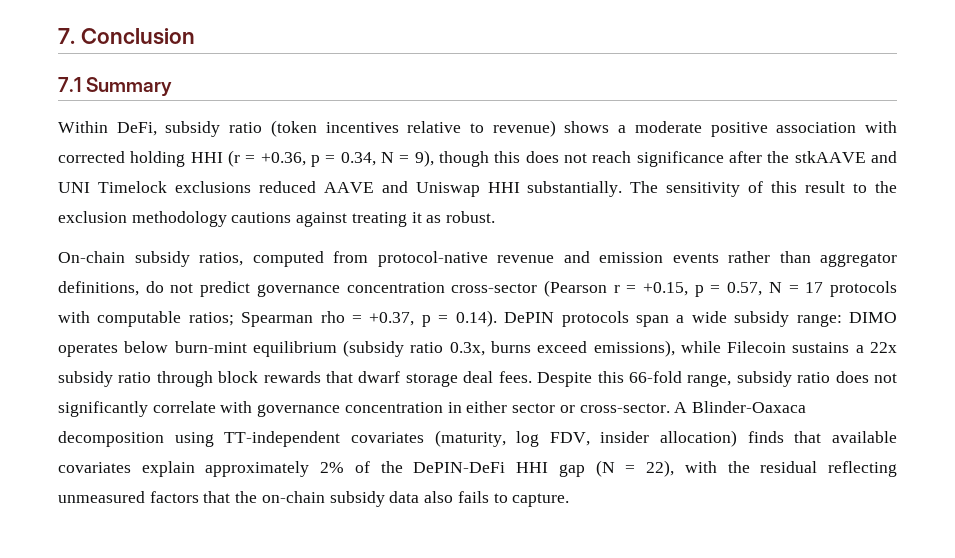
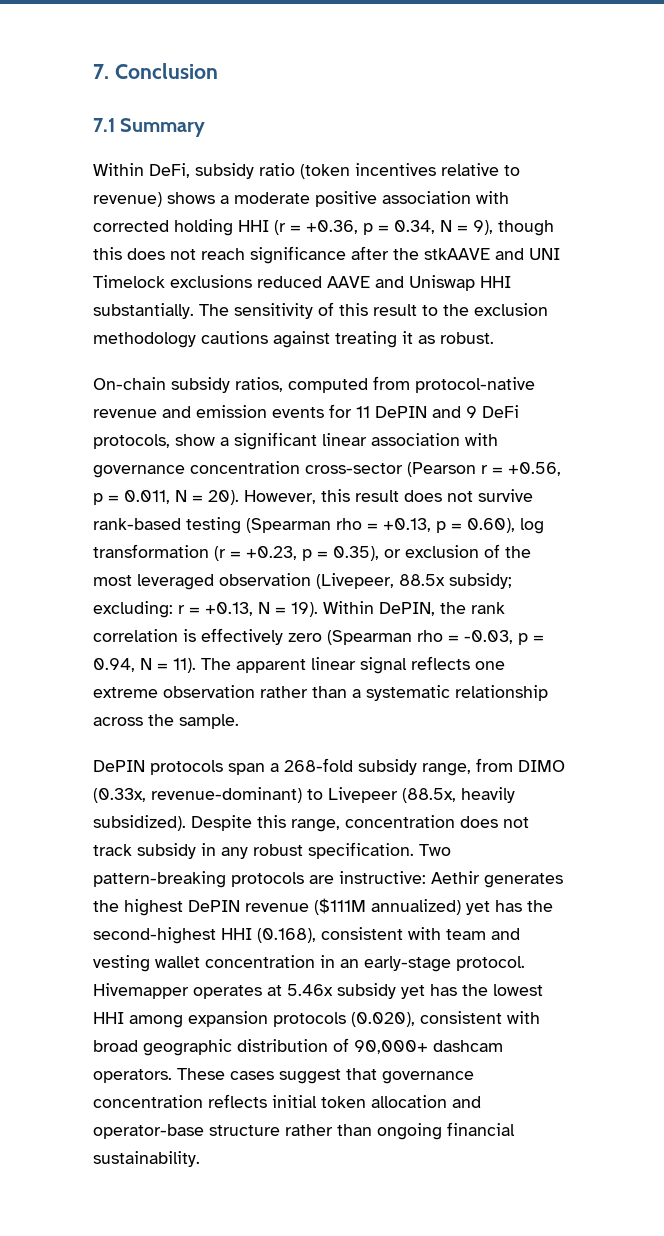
[728,251,897,267] [58,281,251,297] rather than aggregator definitions, do not predict -> [329,404,519,418] [93,432,498,450] for 11 DePIN and 9 DeFi protocols, show a significant linear association with
[643,281,898,297] [58,310,897,327] [58,340,898,357] [58,371,897,387] [58,401,806,417] [58,430,897,447] [58,460,898,477] [58,491,570,507] +0.15, p = 0.57, N = 17 protocols with computable ratios; Spearman rho = +0.37, p = 0.14). DePIN protocols span a wide subsidy range: DIMO operates below burn-mint equilibrium (subsidy ratio 0.3x, burns exceed emissions), while Filecoin sustains a 22x subsidy ratio through block rewards that dwarf storage deal fees. Despite this 66-fold range, subsidy ratio does not significantly correlate with governance concentration in either sector or cross-sector. A Blinder-Oaxaca decomposition using TT-independent covariates (maturity, log FDV, insider allocation) finds that available covariates explain approximately 2% of the DePIN-DeFi HHI gap (N = 22), with the residual reflecting unmeasured factors that the on-chain subsidy data also fails to capture. -> [508,462,561,476] [93,489,533,505] [93,517,544,534] [93,544,531,561] [93,573,512,590] [93,601,505,618] [93,628,544,645] [93,656,505,674] [93,685,548,701] [93,714,239,729] [93,758,565,776] [93,787,515,803] [93,815,529,832] [93,842,451,859] [93,871,563,888] [93,898,553,916] [93,927,520,944] [93,955,525,972] [93,983,543,999] [93,1011,540,1028] [93,1038,503,1056] [93,1068,474,1084] [93,1094,481,1108] [93,1122,515,1140] [93,1151,200,1167] +0.56, p = 0.011, N = 20). However, this result does not survive rank-based testing (Spearman rho = +0.13, p = 0.60), log transformation (r = +0.23, p = 0.35), or exclusion of the most leveraged observation (Livepeer, 88.5x subsidy; excluding: r = +0.13, N = 19). Within DePIN, the rank correlation is effectively zero (Spearman rho = -0.03, p = 0.94, N = 11). The apparent linear signal reflects one extreme observation rather than a systematic relationship across the sample. // DePIN protocols span a 268-fold subsidy range, from DIMO (0.33x, revenue-dominant) to Livepeer (88.5x, heavily subsidized). Despite this range, concentration does not track subsidy in any robust specification. Two pattern-breaking protocols are instructive: Aethir generates the highest DePIN revenue ($111M annualized) yet has the second-highest HHI (0.168), consistent with team and vesting wallet concentration in an early-stage protocol. Hivemapper operates at 5.46x subsidy yet has the lowest HHI among expansion protocols (0.020), consistent with broad geographic distribution of 90,000+ dashcam operators. These cases suggest that governance concentration reflects initial token allocation and operator-base structure rather than ongoing financial sustainability.

